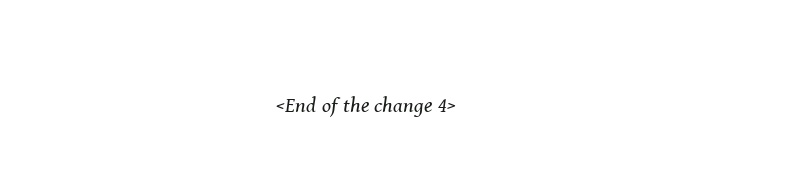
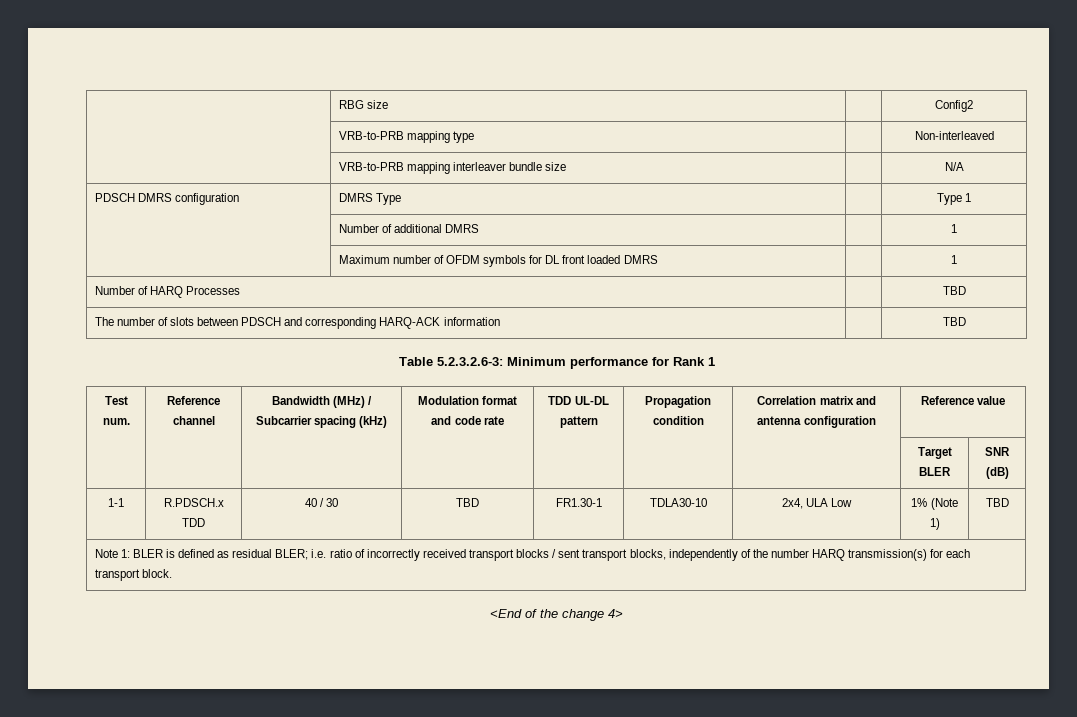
(276, 104) none -> [338,100,388,109] [935,100,973,112] [338,131,474,143] [914,131,994,140] [338,162,567,174] [944,162,964,171] [94,193,239,205] [338,193,401,205] [936,193,972,205] [338,224,479,233] [951,224,957,233] [338,255,658,267] [951,255,957,264] [94,286,240,298] [942,286,966,295] [94,317,500,329] [942,317,966,326] [398,357,715,369] [104,396,128,405] [102,418,130,425] [167,396,220,405] [172,416,215,425] [271,396,373,408] [255,416,388,428] [417,396,518,405] [431,416,504,425] [548,396,609,405] [559,416,598,428] [645,396,711,408] [652,416,704,425] [757,396,876,405] [757,416,876,428] [920,396,1006,405] [917,447,952,459] [919,467,951,476] [985,447,1010,456] [985,467,1009,479] [108,498,124,507] [163,498,224,507] [182,518,205,527] [304,498,339,507] [456,498,479,507] [555,498,602,507] [649,498,707,507] [781,498,853,509] [911,498,958,510] [929,518,940,530] [985,498,1009,507] [94,549,971,561] [94,569,172,581] | RBG size | | Config2 // | VRB-to-PRB mapping type | | Non-interleaved // | VRB-to-PRB mapping interleaver bundle size | | N/A // PDSCH DMRS configuration | DMRS Type | | Type 1 // | Number of additional DMRS | | 1 // | Maximum number of OFDM symbols for DL front loaded DMRS | | 1 // Number of HARQ Processes | | TBD // The number of slots between PDSCH and corresponding HARQ-ACK information | | TBD // Table 5.2.3.2.6-3: Minimum performance for Rank 1 // Test num. | Reference channel | Bandwidth (MHz) / Subcarrier spacing (kHz) | Modulation format and code rate | TDD UL-DL pattern | Propagation condition | Correlation matrix and antenna configuration | Reference value // | | | | | | | Target BLER | SNR (dB) // 1-1 | R.PDSCH.x TDD | 40 / 30 | TBD | FR1.30-1 | TDLA30-10 | 2x4, ULA Low | 1% (Note 1) | TBD // Note 1: BLER is defined as residual BLER; i.e. ratio of incorrectly received transport blocks / sent transport blocks, independently of the number HARQ transmission(s) for each transport block. //

